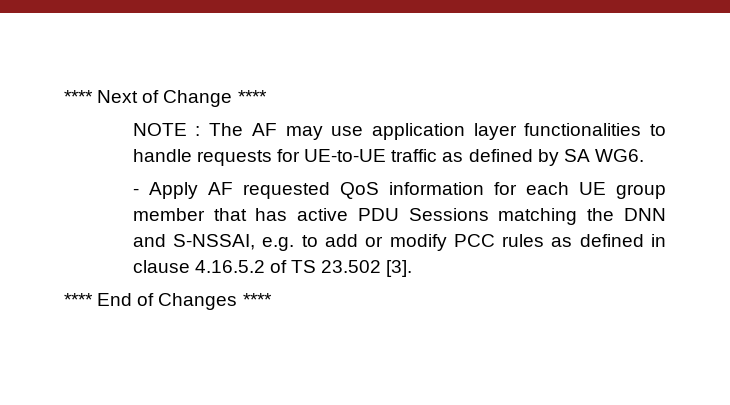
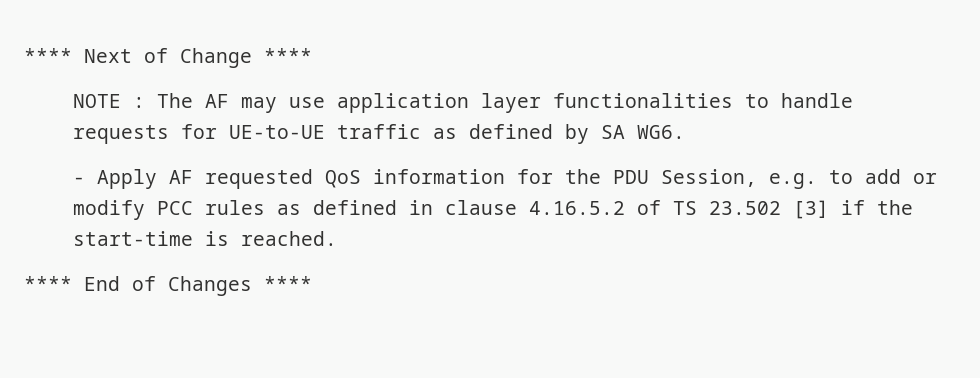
[525,182,666,199] [132,208,666,225] [132,234,256,250] each UE group member that has active PDU Sessions matching the DNN and S-NSSAI, -> [564,169,757,187] the PDU Session,
[386,260,413,277] [3]. -> [792,200,913,219] [72,231,337,246] [3] if the start-time is reached.

